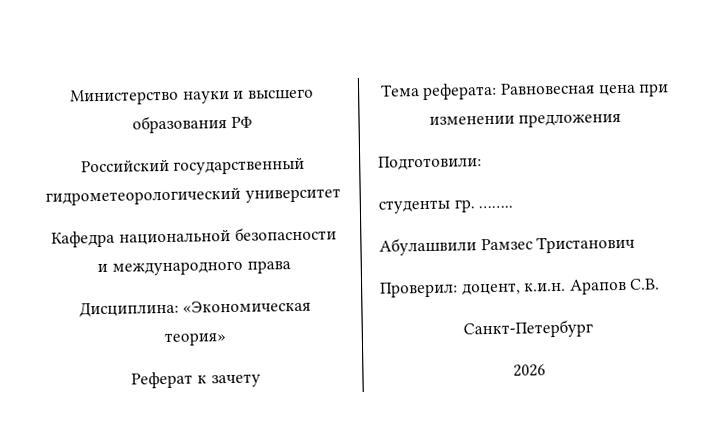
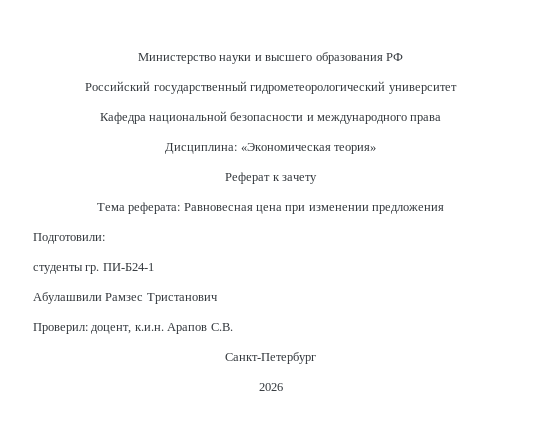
[478,205,514,209] …….. -> [102,263,154,271] ПИ-Б24-1

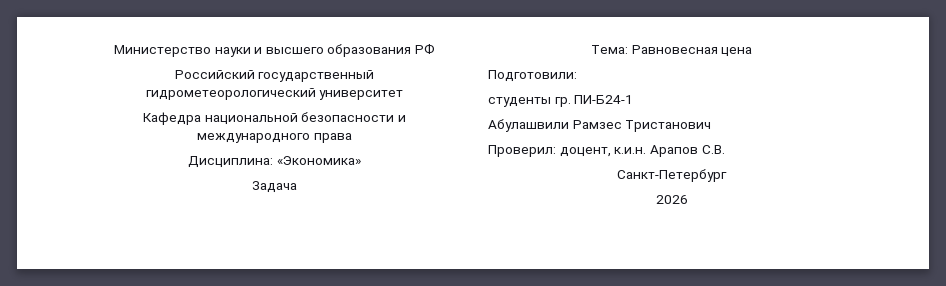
[240,143,376,154] [225,172,317,184] [96,202,181,214] «Экономическая теория» // Реферат к зачету // Тема реферата: -> [276,156,361,165] [252,181,297,193] [590,45,628,54] «Экономика» // Задача // Тема:
[285,205,445,214] при изменении предложения -> (753, 52) none

